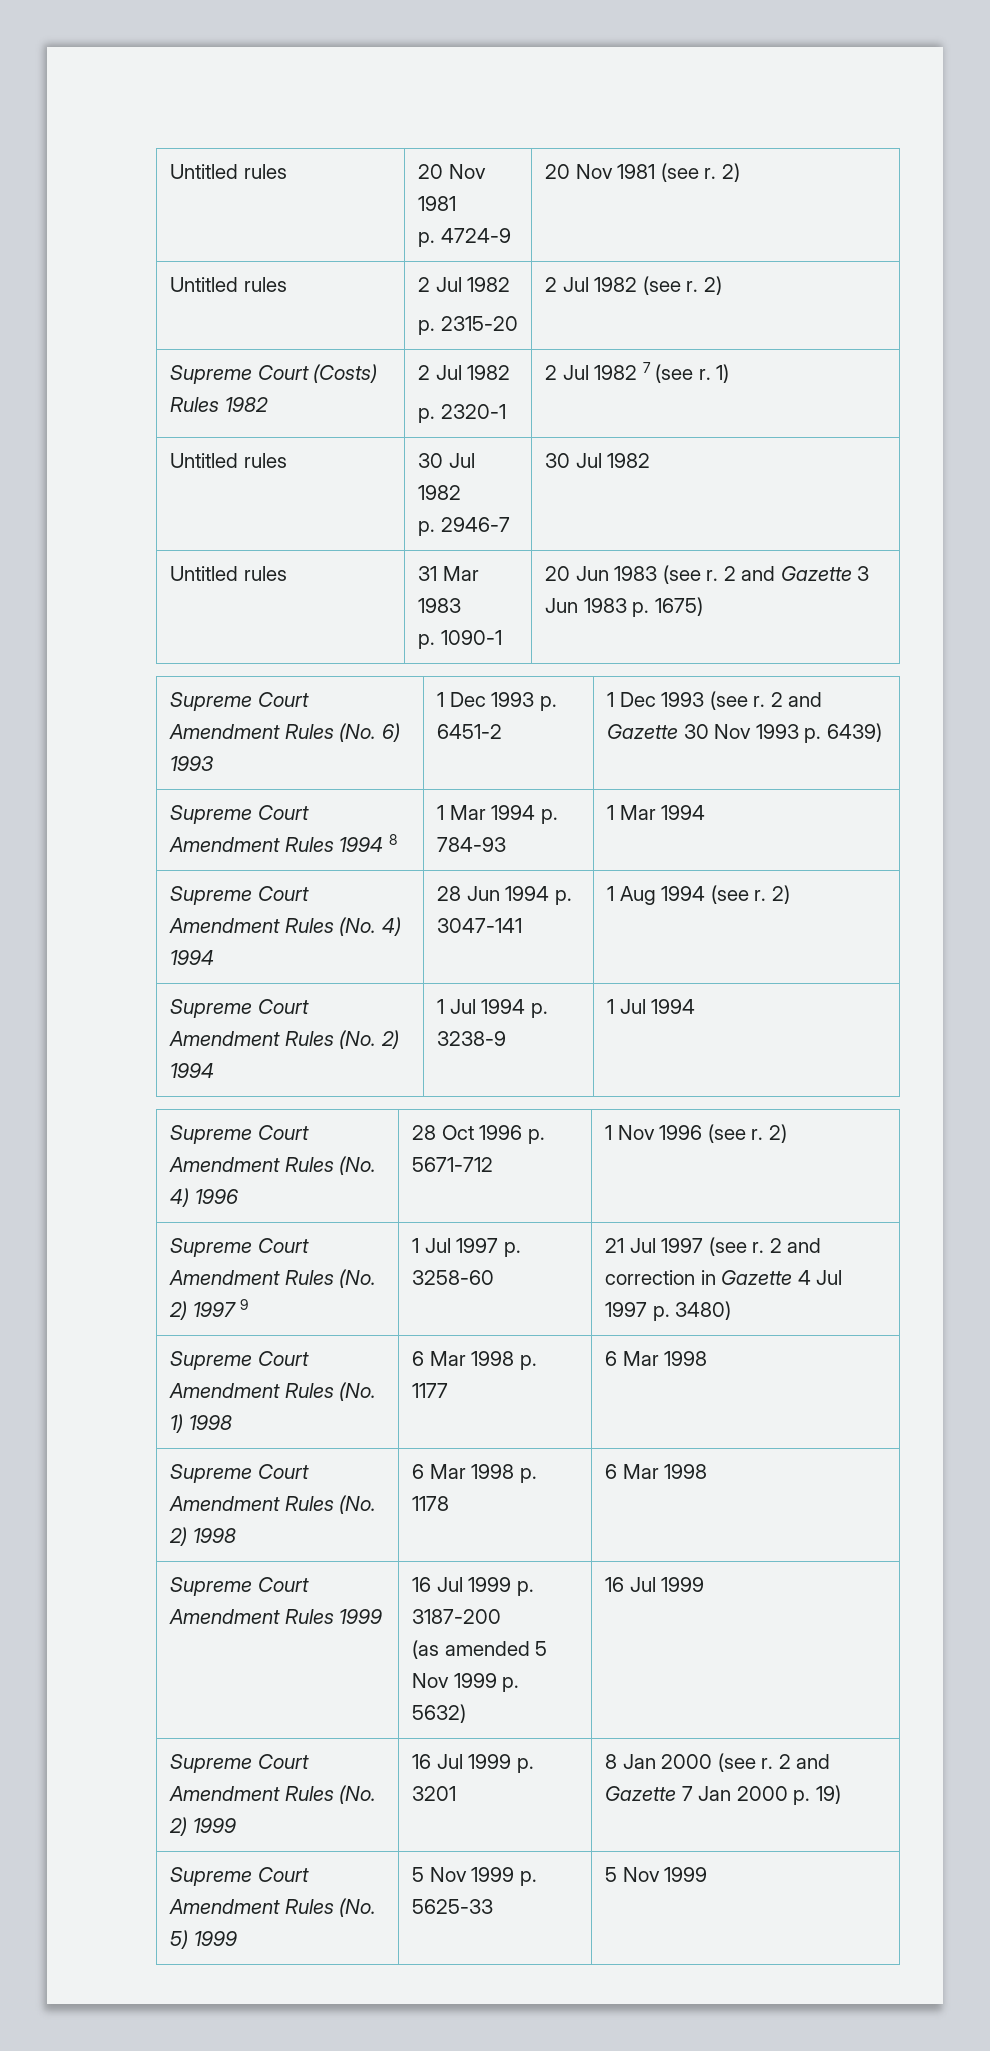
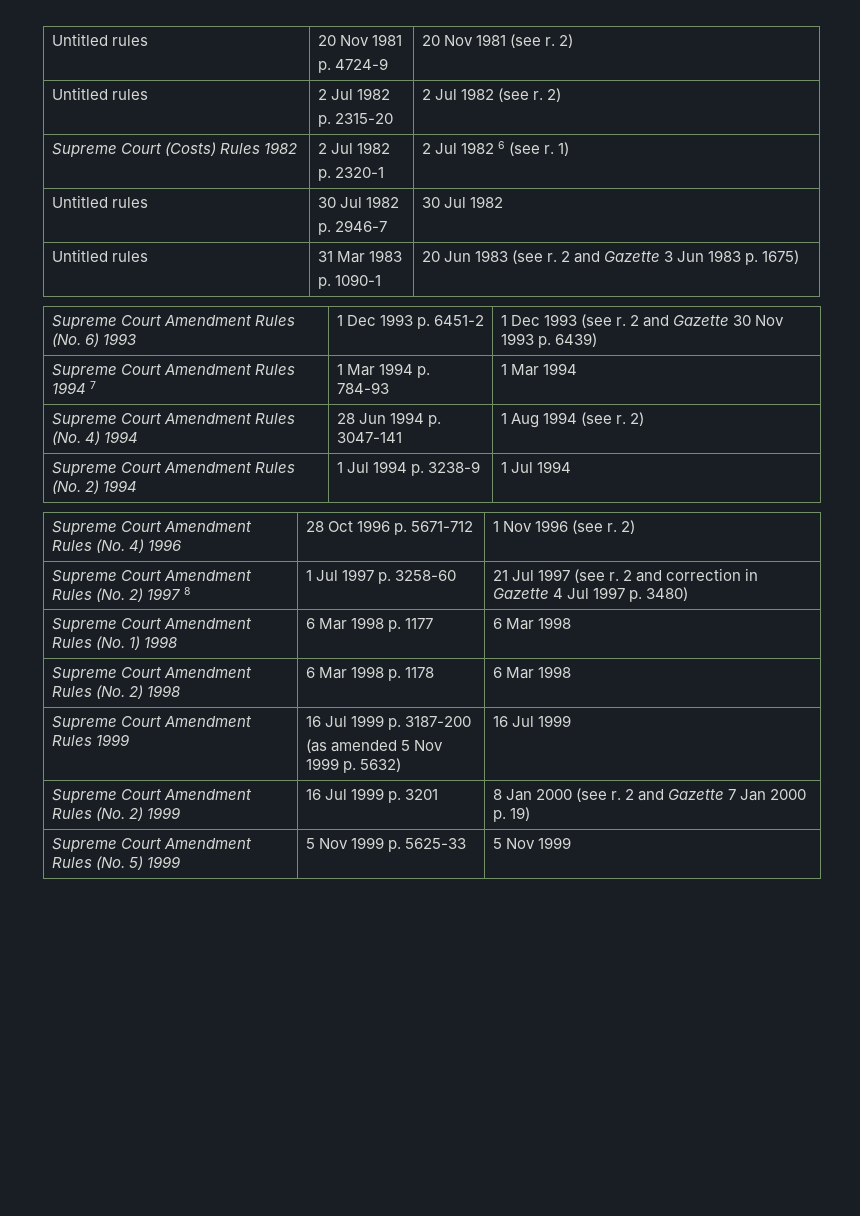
[642,362,651,373] 7 -> [497,141,505,149] 6
[388,834,397,845] 8 -> [89,381,96,389] 7
[240,1299,249,1310] 9 -> [183,587,191,595] 8

